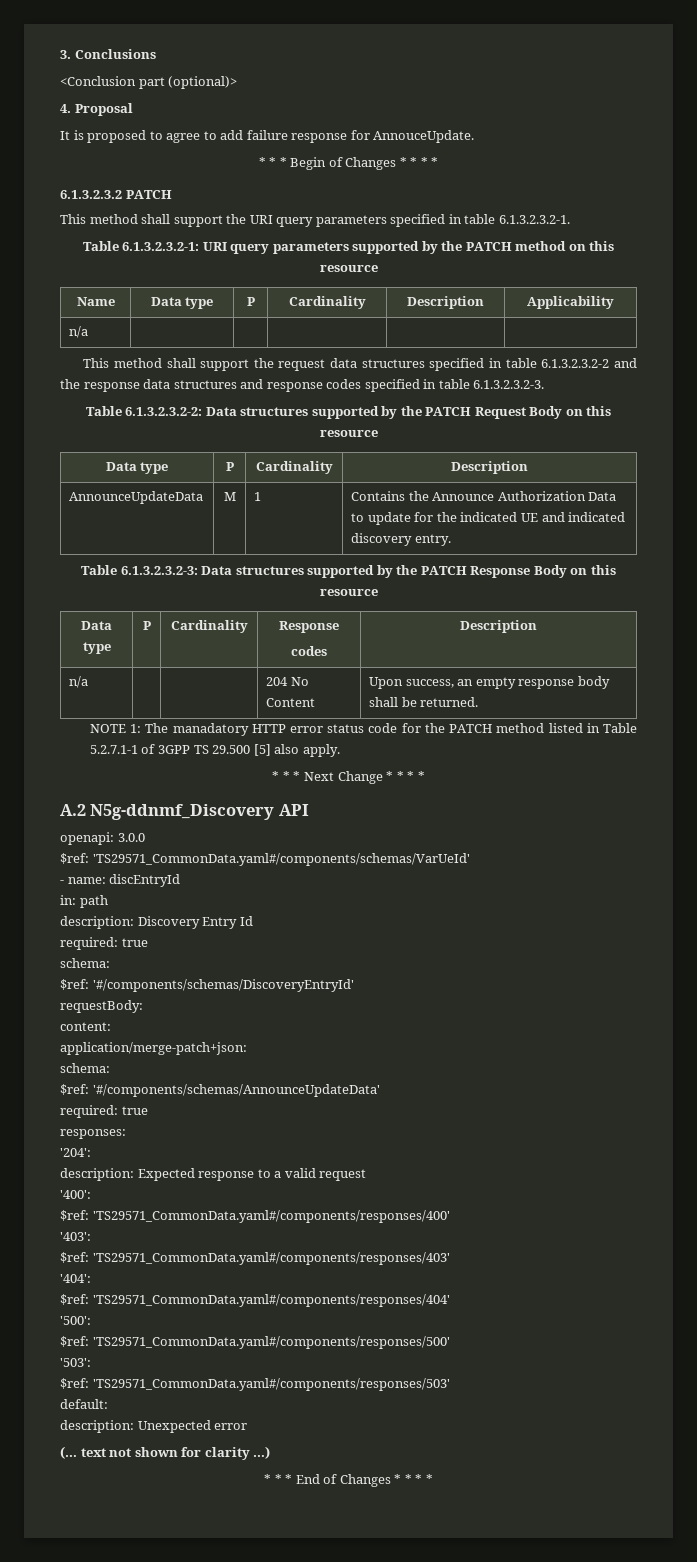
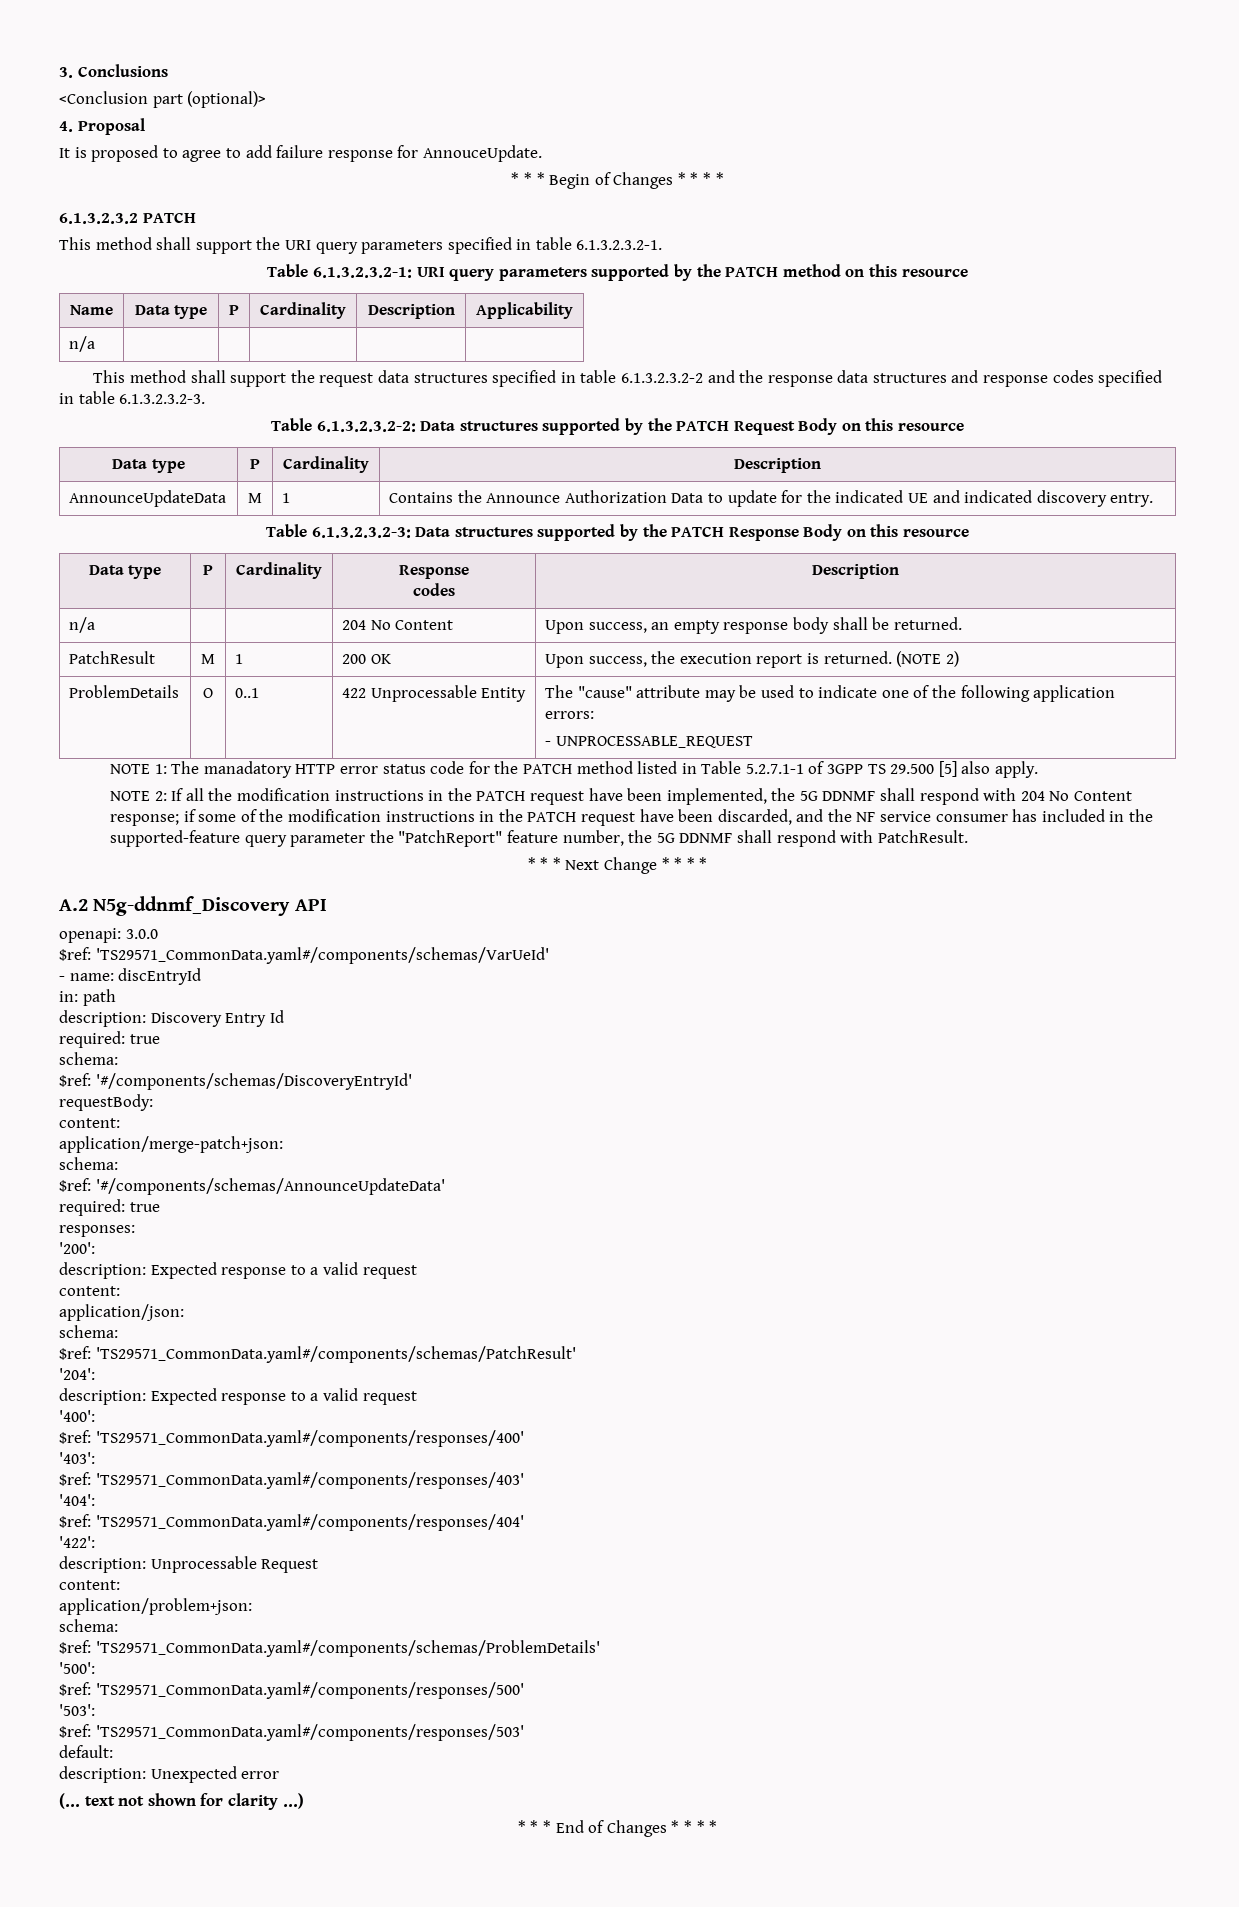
(479, 702) none -> [69,651,156,664] [201,654,215,664] [235,654,244,664] [342,654,391,664] [545,651,959,668] [69,685,180,698] [203,688,213,698] [235,688,260,698] [342,685,527,702] [545,685,1116,702] [545,711,595,719] [545,736,753,748] // PatchResult | M | 1 | 200 OK | Upon success, the execution report is returned. (NOTE 2) // ProblemDetails | O | 0..1 | 422 Unprocessable Entity | The "cause" attribute may be used to indicate one of the following application errors: // - UNPROCESSABLE_REQUEST
(340, 750) none -> [110,788,1133,805] [110,809,1154,826] [110,830,968,847] // NOTE 2: If all the modification instructions in the PATCH request have been implemented, the 5G DDNMF shall respond with 204 No Content response; if some of the modification instructions in the PATCH request have been discarded, and the NF service consumer has included in the supported-feature query parameter the "PatchReport" feature number, the 5G DDNMF shall respond with PatchResult.
(126, 1134) none -> [59,1242,95,1254] [59,1262,417,1279] [59,1286,120,1296] [59,1304,184,1321] [59,1325,118,1338] [59,1346,576,1363] // '200': // description: Expected response to a valid request // content: // application/json: // schema: // $ref: 'TS29571_CommonData.yaml#/components/schemas/PatchResult'
(450, 1300) none -> [59,1536,95,1548] [59,1556,319,1573] [59,1580,120,1590] [59,1598,252,1615] [59,1619,118,1632] [59,1640,600,1657] // '422': // description: Unprocessable Request // content: // application/problem+json: // schema: // $ref: 'TS29571_CommonData.yaml#/components/schemas/ProblemDetails'

